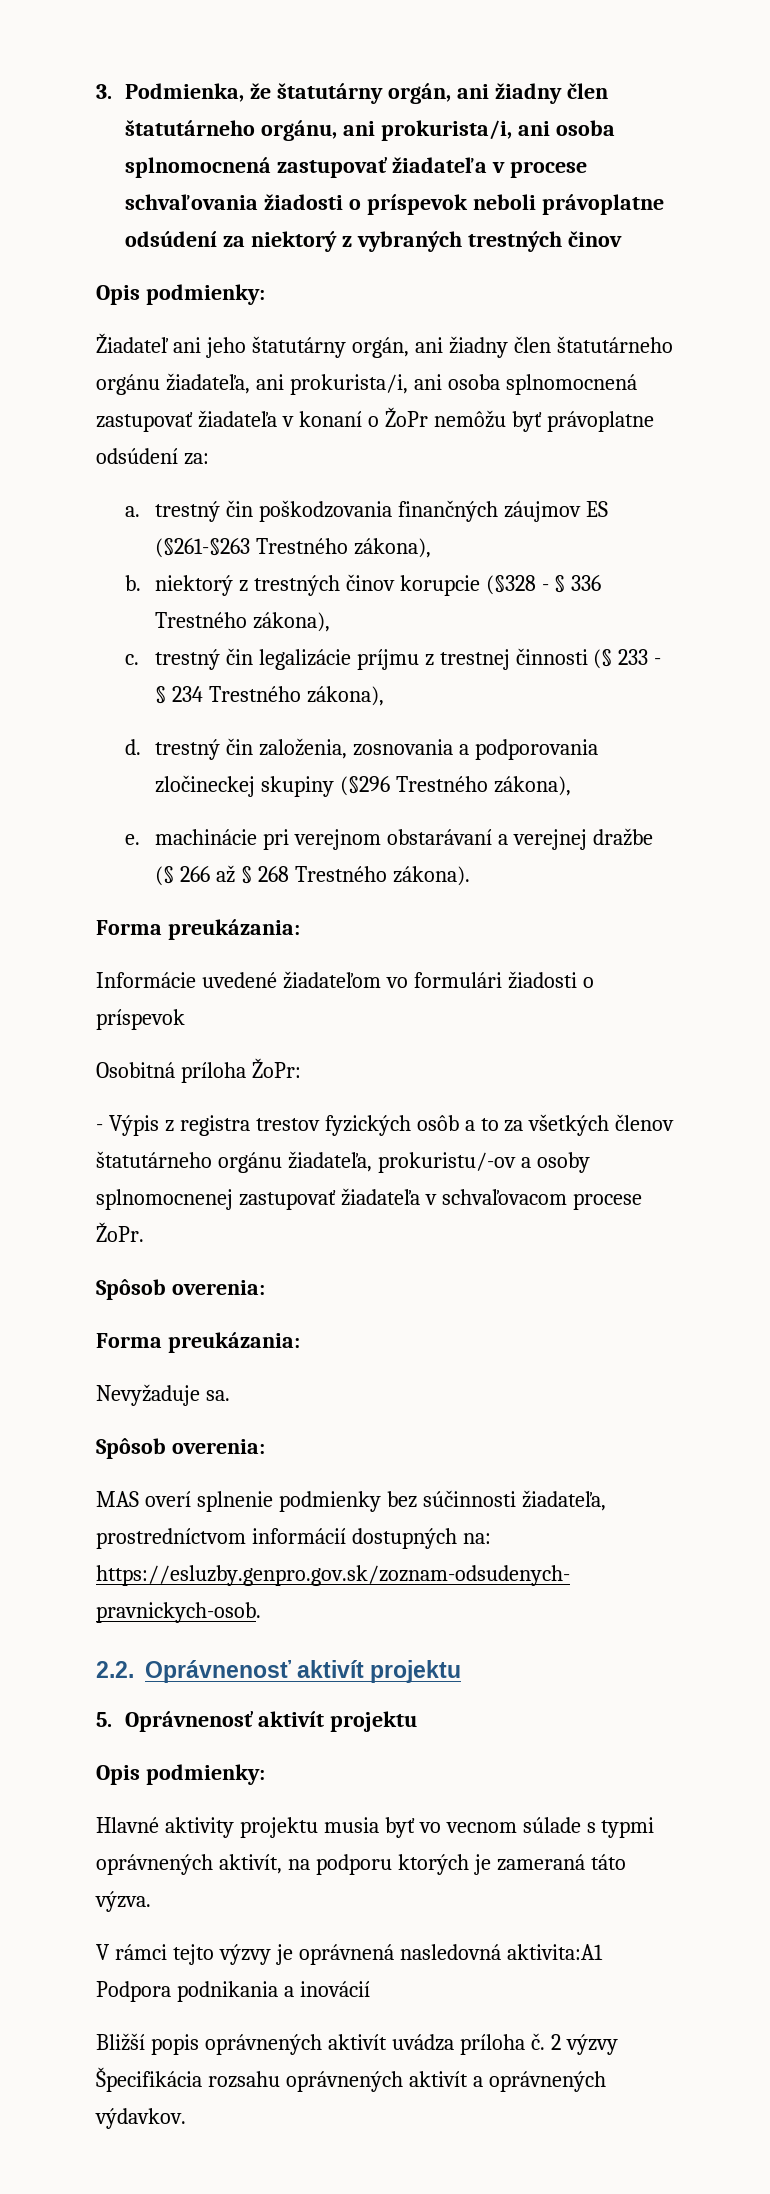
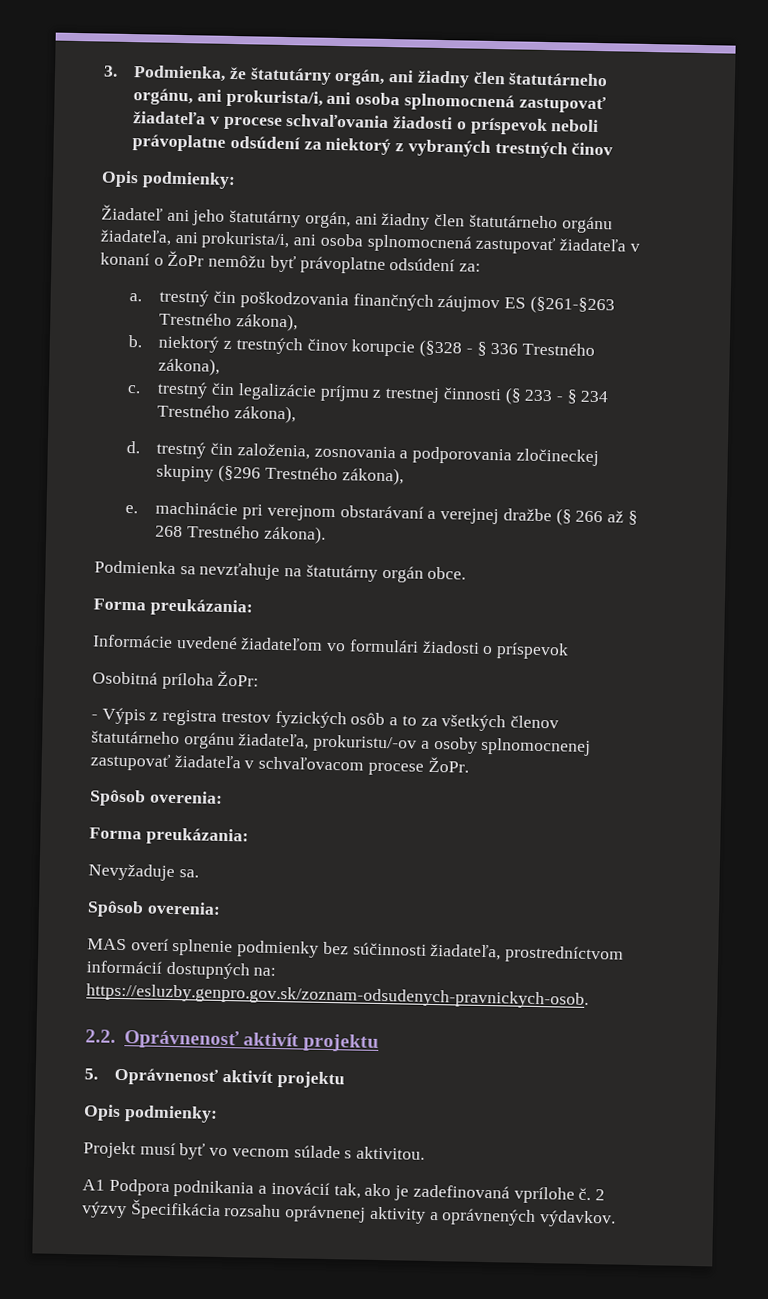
(470, 876) none -> [94,560,467,583] // Podmienka sa nevzťahuje na štatutárny orgán obce.
[96,1817,379,1838] Hlavné aktivity projektu musia -> [83,1141,176,1159] Projekt musí
[601,1817,655,1838] [96,1854,626,1875] [95,1891,151,1912] [96,1944,603,1965] [96,1981,370,2002] [96,2033,525,2055] typmi oprávnených aktivít, na podporu ktorých je zameraná táto výzva. // V rámci tejto výzvy je oprávnená nasledovná aktivita:A1 Podpora podnikania a inovácií // Bližší popis oprávnených aktivít uvádza príloha -> [356,1146,426,1160] [82,1178,575,1204] aktivitou. // A1 Podpora podnikania a inovácií tak, ako je zadefinovaná vprílohe
[285,2071,468,2092] oprávnených aktivít -> [285,1205,426,1224] oprávnenej aktivity

